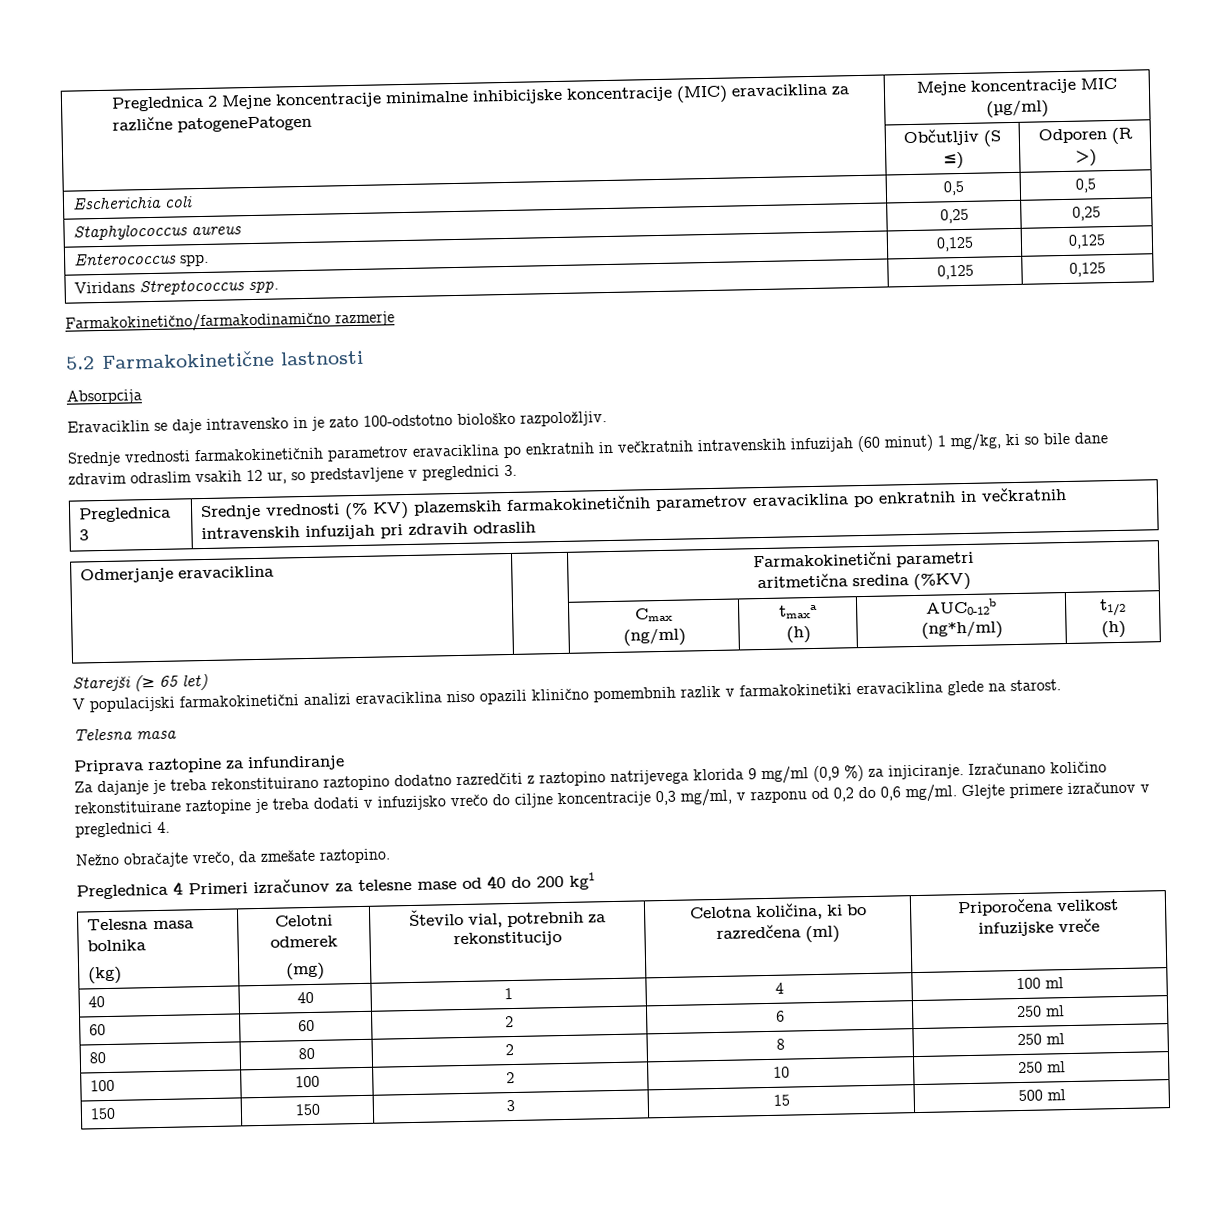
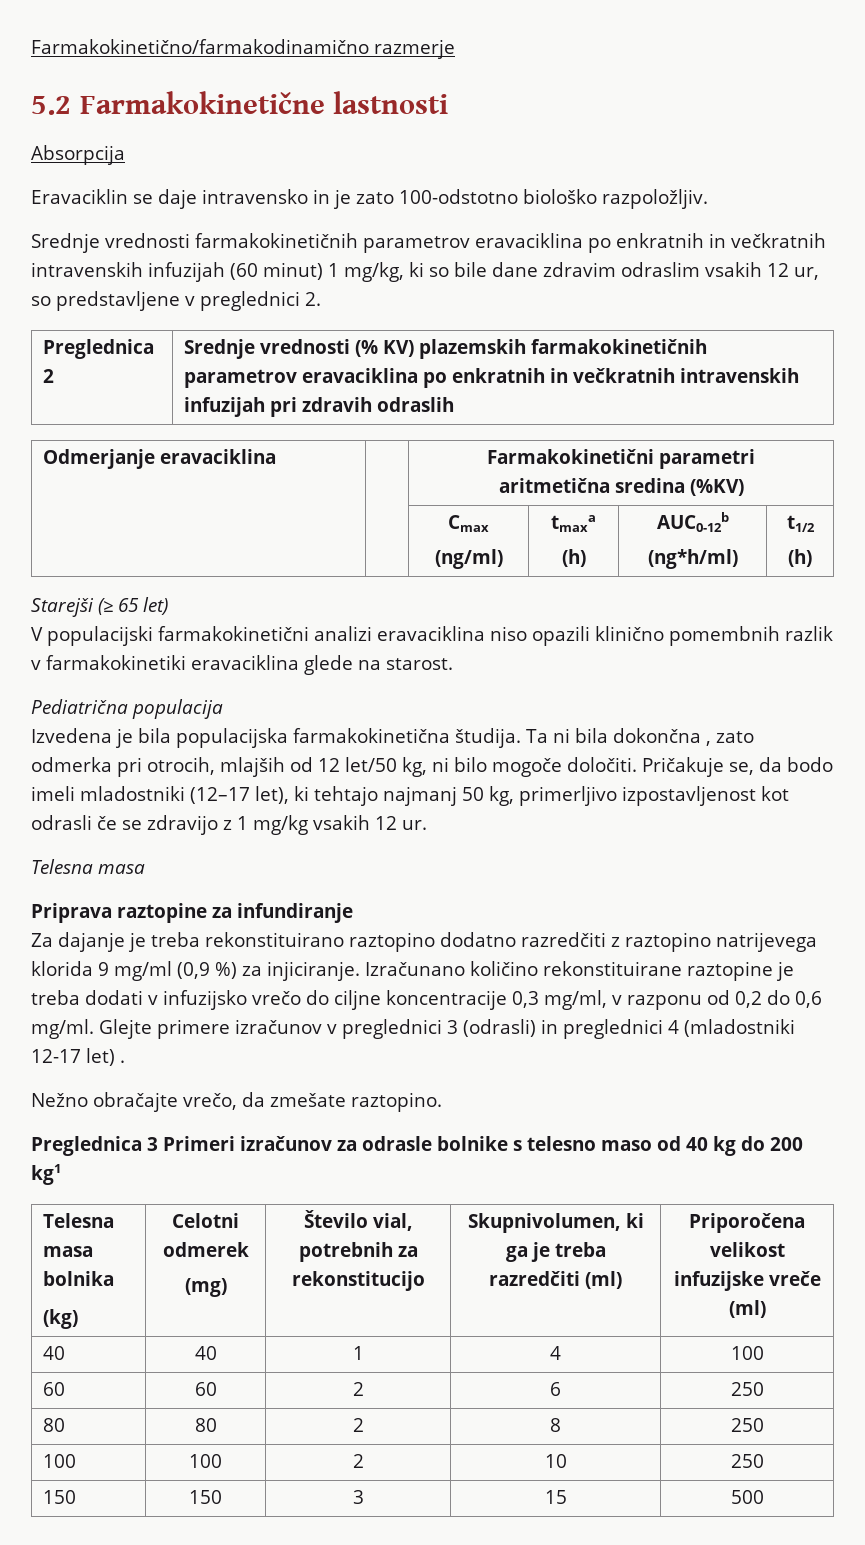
[111,83,851,112] [112,115,313,133] [916,77,1117,96] [986,99,1049,119] [903,128,1002,147] [942,151,964,170] [1037,127,1134,145] [1074,149,1097,167] [71,196,193,210] [942,180,964,196] [1075,178,1096,193] [72,224,242,241] [939,208,969,224] [1072,206,1101,221] [72,252,209,267] [935,236,974,252] [1068,234,1106,249] [73,279,279,296] [936,264,974,280] [1069,262,1106,277] Preglednica 2 Mejne koncentracije minimalne inhibicijske koncentracije (MIC) eravaciklina za različne patogenePatogen | Mejne koncentracije MIC (µg/ml) // | Občutljiv (S ≤) | Odporen (R >) // Escherichia coli | 0,5 | 0,5 // Staphylococcus aureus | 0,25 | 0,25 // Enterococcus spp. | 0,125 | 0,125 // Viridans Streptococcus spp. | 0,125 | 0,125 // -> (31, 46) none
[504,464,517,477] [78,506,171,523] [78,529,89,541] 3. // Preglednica 3 -> [305,292,321,306] [42,339,154,359] [42,369,54,383] 2. // Preglednica 2
(1061, 685) none -> [31,699,223,719] [31,728,754,748] [31,757,833,777] [31,786,789,806] [31,815,427,835] // Pediatrična populacija // Izvedena je bila populacijska farmakokinetična študija. Ta ni bila dokončna , zato odmerka pri otrocih, mlajših od 12 let/50 kg, ni bilo mogoče določiti. Pričakuje se, da bodo imeli mladostniki (12–17 let), ki tehtajo najmanj 50 kg, primerljivo izpostavljenost kot odrasli če se zdravijo z 1 mg/kg vsakih 12 ur.
[157,821,170,833] 4. -> [447,1019,795,1039] [31,1048,125,1066] 3 (odrasli) in preglednici 4 (mladostniki 12-17 let) .
[173,881,183,895] 4 -> [147,1137,158,1151] 3
[358,878,457,892] telesne mase -> [362,1136,652,1151] odrasle bolnike s telesno maso
(506, 882) none -> [713,1136,736,1156] kg
[688,902,867,921] [716,924,801,940] Celotna količina, ki bo razredčena -> [467,1213,644,1233] [505,1242,606,1262] [489,1271,580,1286] Skupnivolumen, ki ga je treba razredčiti
(1100, 925) none -> [728,1300,766,1318] (ml)
[1044,977,1064,989] ml -> (764, 1353) none
[1044,1005,1065,1017] ml -> (764, 1389) none
[1045,1033,1065,1045] ml -> (764, 1425) none
[1046,1061,1066,1073] ml -> (764, 1461) none
[1046,1089,1066,1101] ml -> (764, 1497) none

